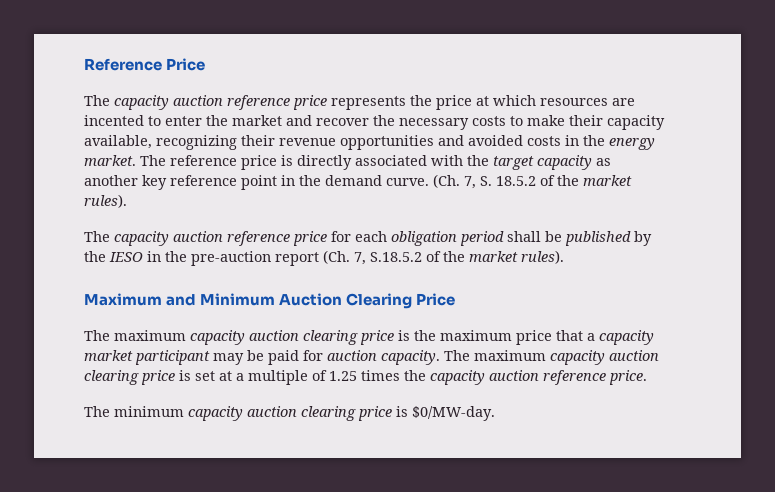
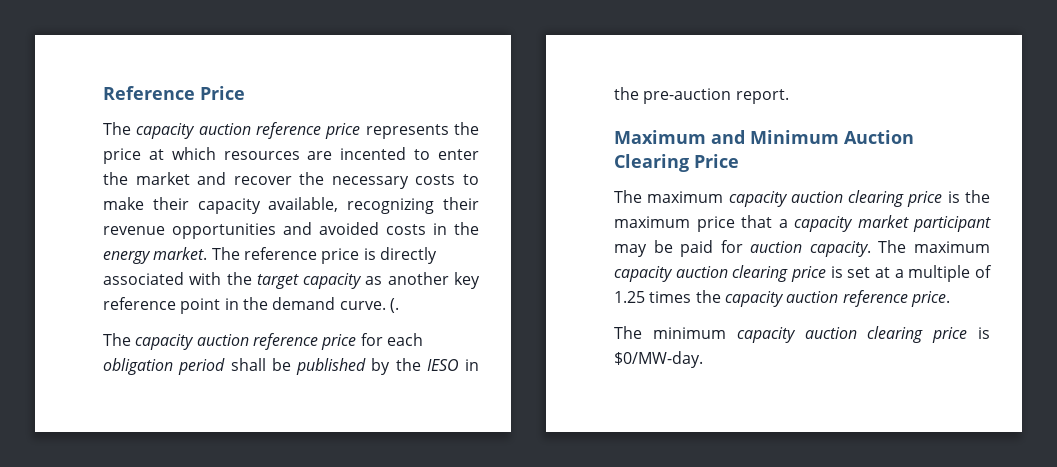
[433,174,632,189] [84,194,127,208] (Ch. 7, S. 18.5.2 of the market rules). -> [389,298,399,313] (.
[275,250,564,266] report (Ch. 7, S.18.5.2 of the market rules). -> [735,89,789,104] report.

